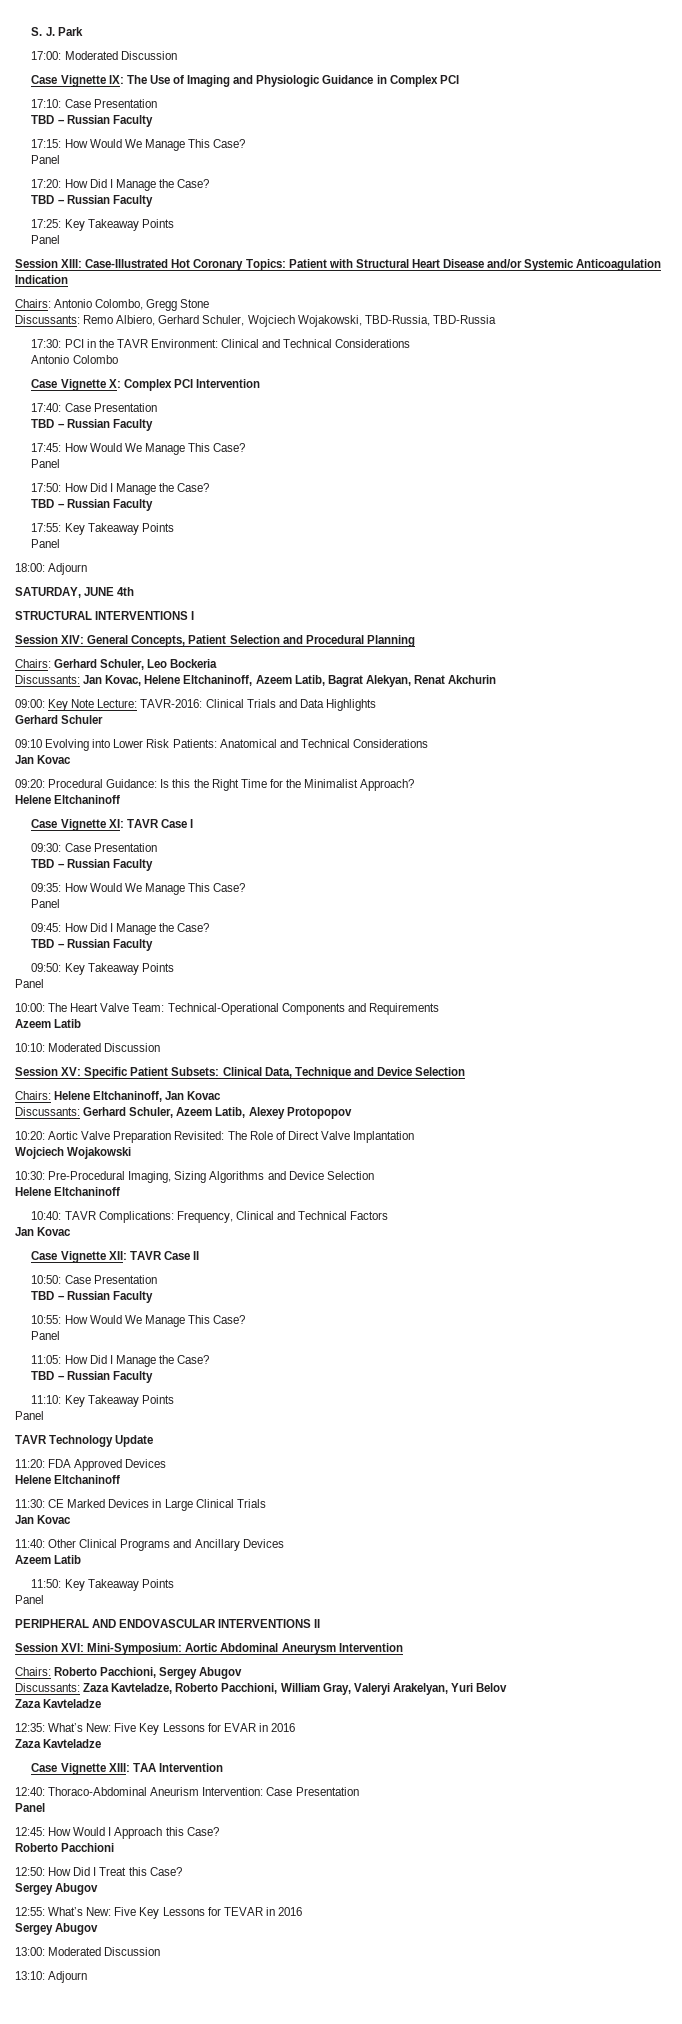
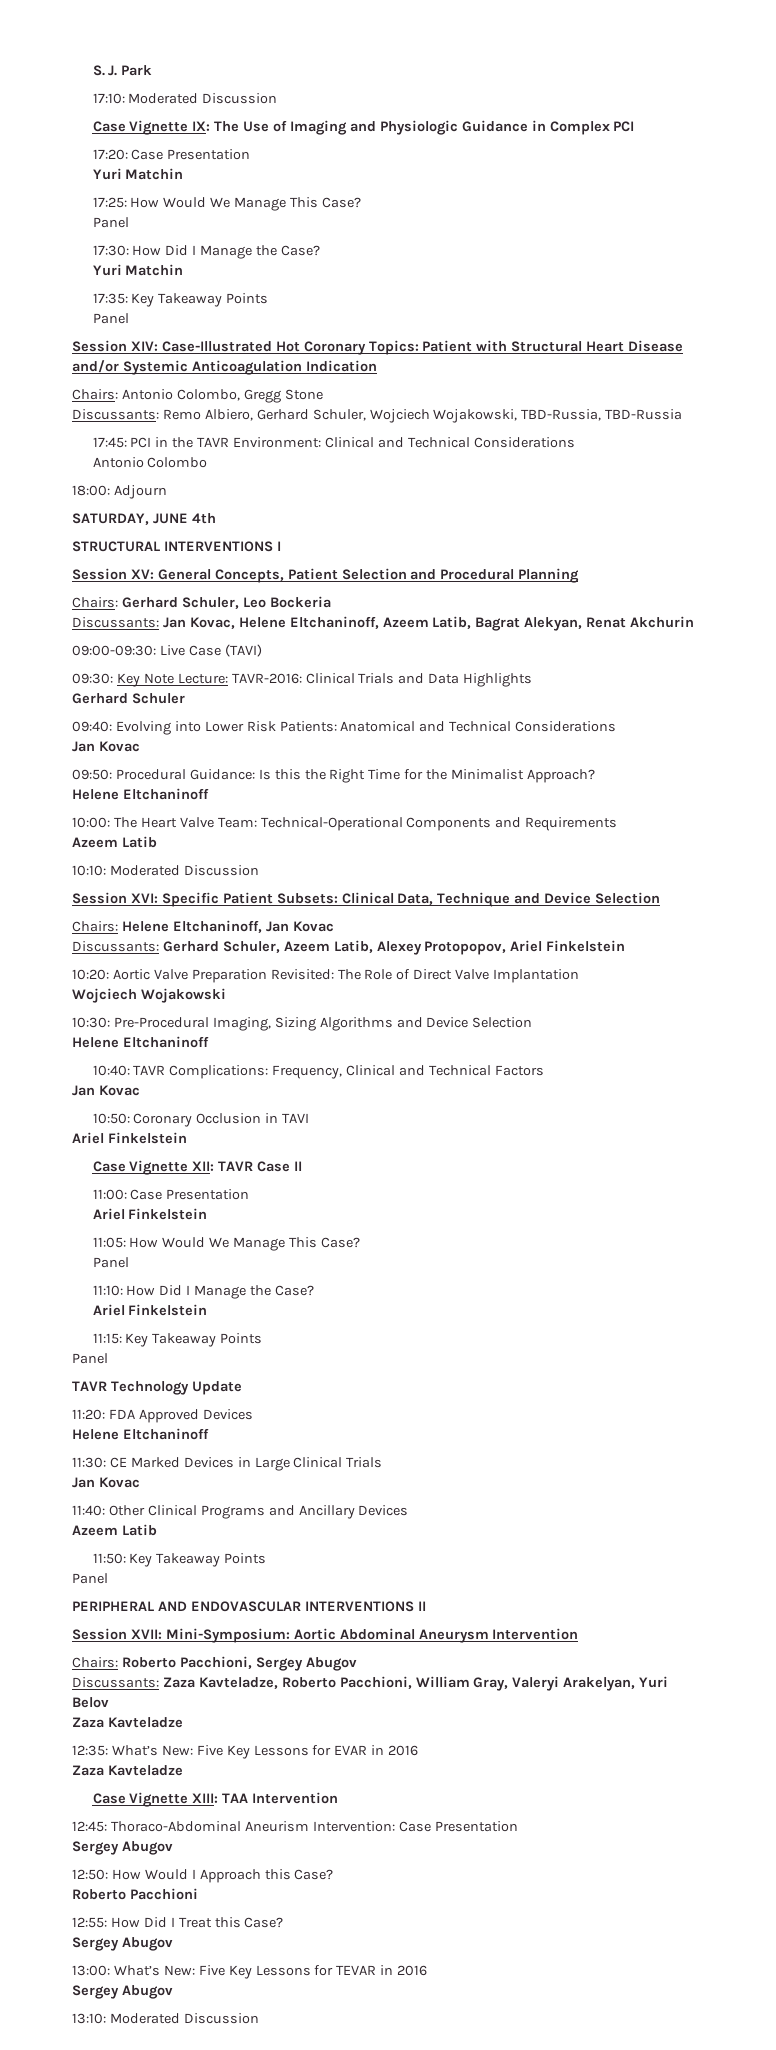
[31,51,62,60] 17:00: -> [92,93,125,104] 17:10:
[31,99,157,108] [31,115,153,127] [31,139,246,151] [31,155,61,164] [31,179,210,191] [31,195,153,207] [31,219,62,228] 17:10: Case Presentation // TBD – Russian Faculty // 17:15: How Would We Manage This Case? // Panel // 17:20: How Did I Manage the Case? // TBD – Russian Faculty // 17:25: -> [92,149,251,160] [92,168,184,180] [92,197,361,211] [92,217,129,228] [92,245,320,259] [92,264,184,276] [92,293,128,304] 17:20: Case Presentation // Yuri Matchin // 17:25: How Would We Manage This Case? // Panel // 17:30: How Did I Manage the Case? // Yuri Matchin // 17:35:
[61,259,83,268] XIII: -> [130,341,158,351] XIV:
[31,339,62,348] 17:30: -> [92,437,127,448] 17:45:
[31,379,260,391] [31,403,157,412] [31,419,153,431] [31,443,246,455] [31,459,61,468] [31,483,210,495] [31,499,153,511] [31,523,174,535] [31,539,61,548] // Case Vignette X: Complex PCI Intervention // 17:40: Case Presentation // TBD – Russian Faculty // 17:45: How Would We Manage This Case? // Panel // 17:50: How Did I Manage the Case? // TBD – Russian Faculty // 17:55: Key Takeaway Points // Panel -> (208, 462) none
[61,635,85,644] XIV: -> [130,569,154,579] XV:
[15,699,45,708] 09:00: -> [72,644,262,657] [72,673,113,684] 09:00-09:30: Live Case (TAVI) // 09:30:
[15,739,42,748] 09:10 -> [72,721,112,732] 09:40:
[15,779,45,788] 09:20: -> [72,769,112,780] 09:50:
[31,819,193,831] [31,843,157,852] [31,859,153,871] [31,883,246,895] [31,899,61,908] [31,923,210,935] [31,939,153,951] [31,963,174,975] [15,979,44,988] // Case Vignette XI: TAVR Case I // 09:30: Case Presentation // TBD – Russian Faculty // 09:35: How Would We Manage This Case? // Panel // 09:45: How Did I Manage the Case? // TBD – Russian Faculty // 09:50: Key Takeaway Points // Panel -> (209, 794) none
[61,1067,82,1076] XV: -> [130,893,158,903] XVI:
[286,1107,352,1119] Protopopov -> [424,940,626,955] Protopopov, Ariel Finkelstein
(72, 1231) none -> [92,1113,310,1127] [72,1132,187,1144] // 10:50: Coronary Occlusion in TAVI // Ariel Finkelstein
[31,1275,157,1284] [31,1291,153,1303] [31,1315,246,1327] [31,1331,61,1340] [31,1355,210,1367] [31,1371,153,1383] [31,1395,62,1404] 10:50: Case Presentation // TBD – Russian Faculty // 10:55: How Would We Manage This Case? // Panel // 11:05: How Did I Manage the Case? // TBD – Russian Faculty // 11:10: -> [92,1189,250,1200] [92,1208,208,1220] [92,1237,360,1251] [92,1257,129,1268] [92,1285,314,1299] [92,1304,208,1316] [92,1333,122,1344] 11:00: Case Presentation // Ariel Finkelstein // 11:05: How Would We Manage This Case? // Panel // 11:10: How Did I Manage the Case? // Ariel Finkelstein // 11:15:
[61,1643,85,1652] XVI: -> [130,1629,162,1639] XVII:
[15,1787,45,1796] 12:40: -> [72,1821,107,1832] 12:45:
[15,1803,45,1812] [15,1827,45,1836] Panel // 12:45: -> [72,1841,173,1855] [72,1869,108,1880] Sergey Abugov // 12:50:
[15,1867,45,1876] 12:50: -> [72,1917,107,1928] 12:55:
[15,1907,45,1916] 12:55: -> [72,1965,110,1976] 13:00:
[15,1947,161,1956] [15,1971,88,1983] 13:00: Moderated Discussion // 13:10: Adjourn -> [72,2013,259,2024] 13:10: Moderated Discussion

